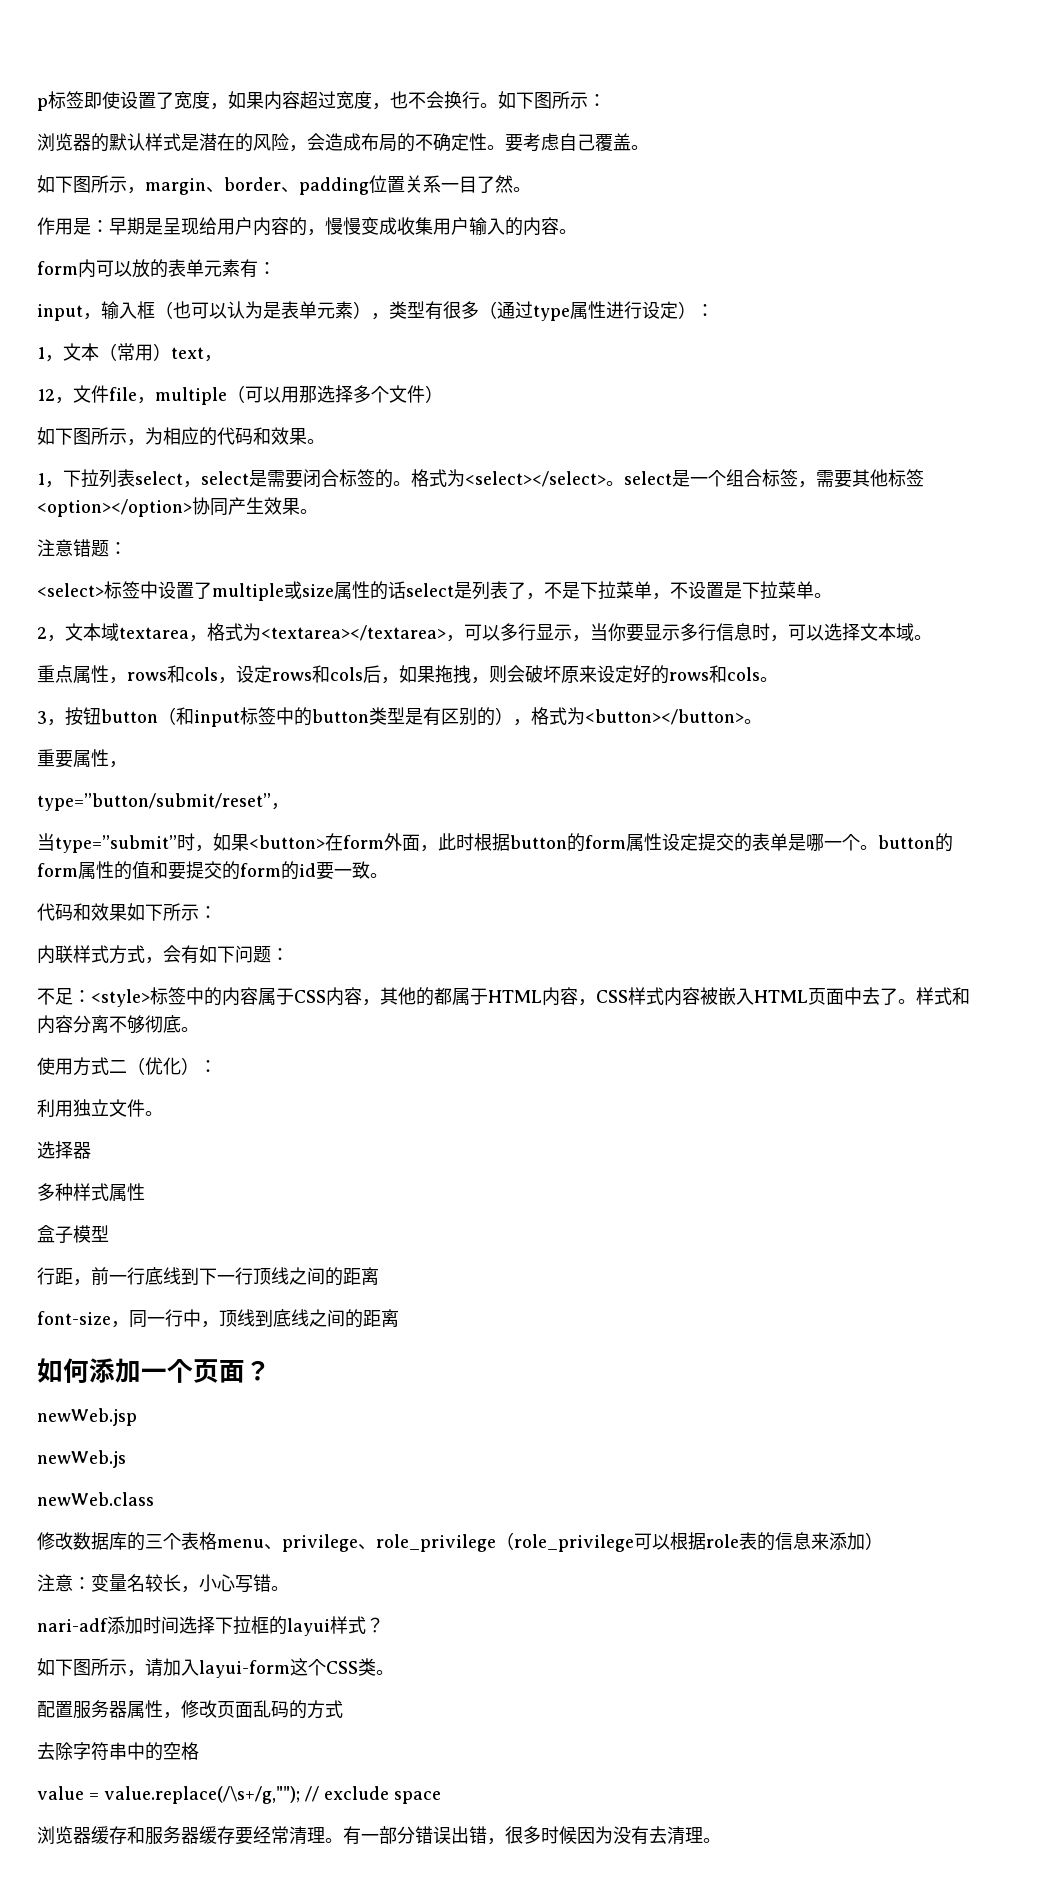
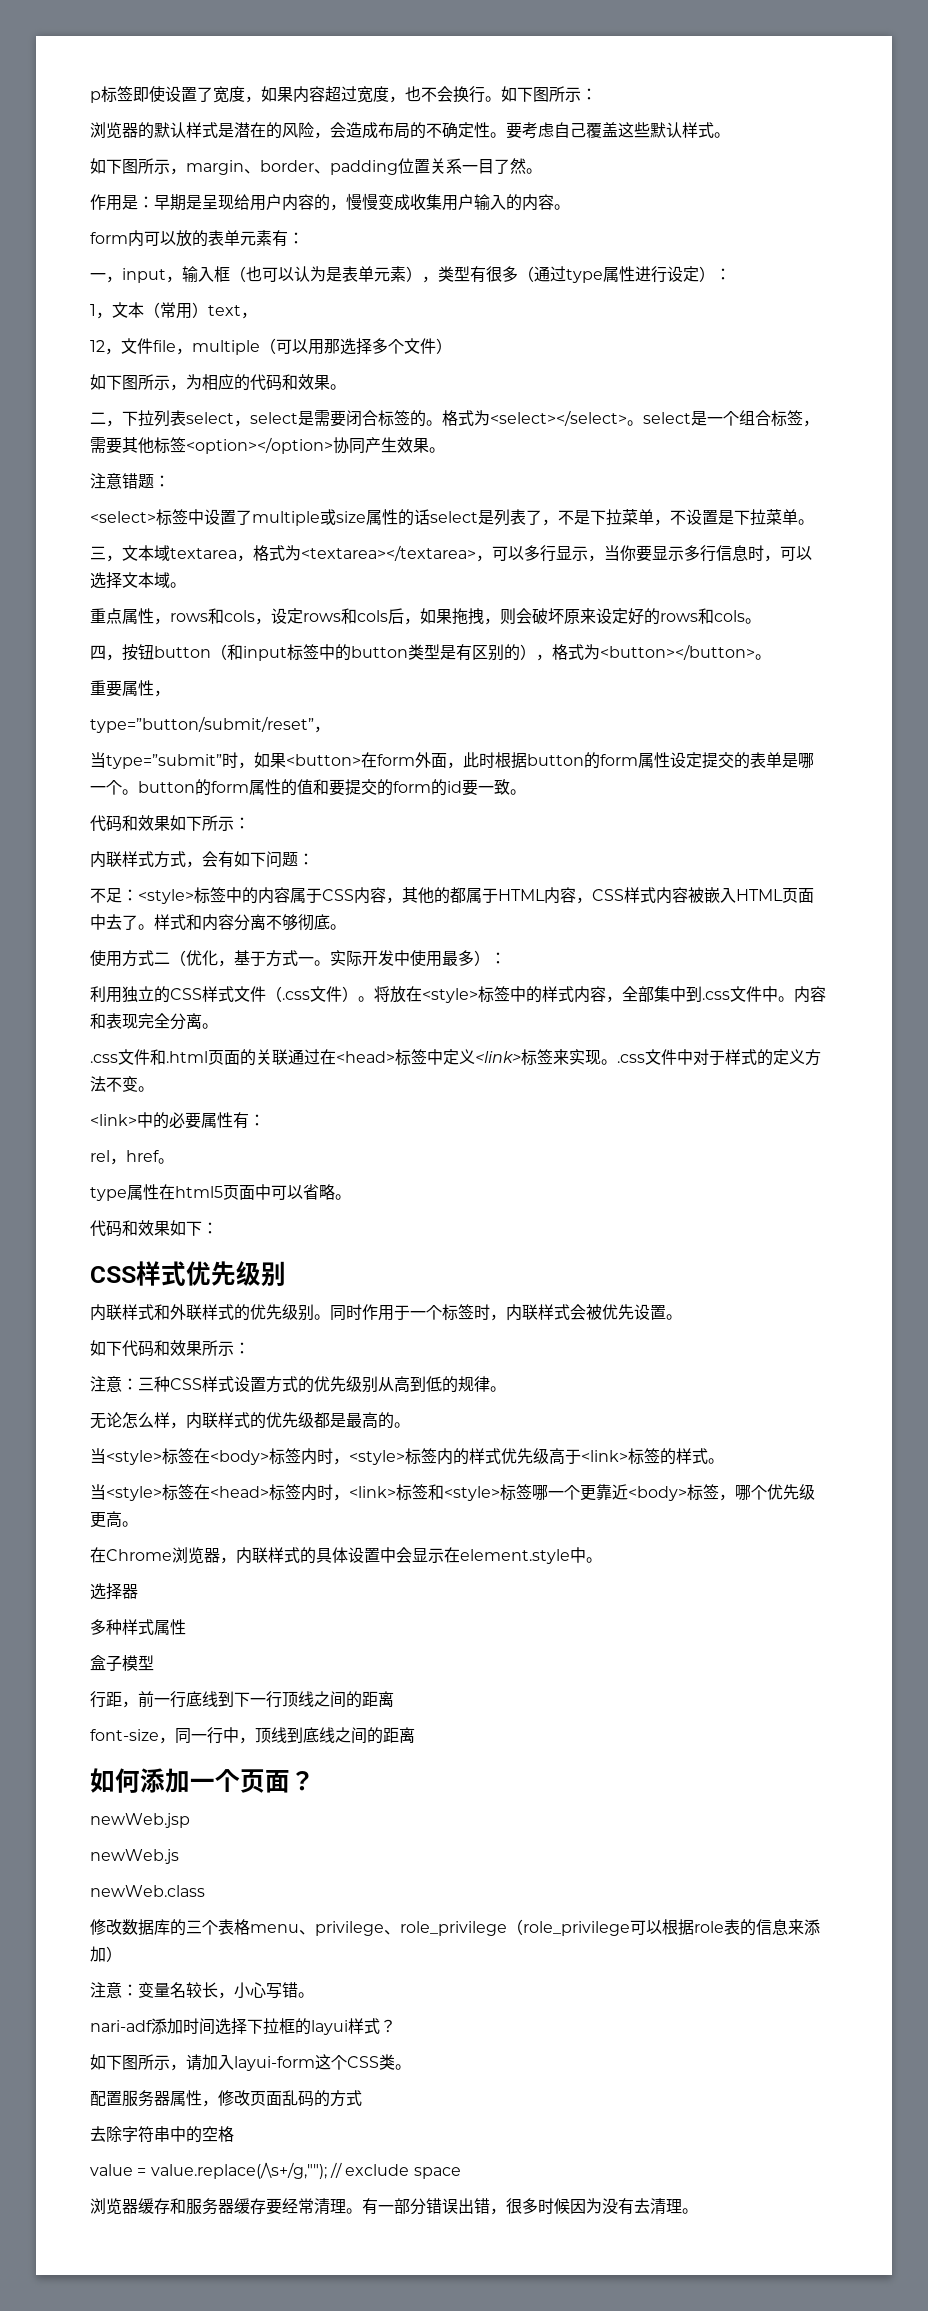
(631, 142) none -> [618,122,714,138] 这些默认样式
(276, 268) none -> [90,273,122,283] 一，
[37,473,45,485] 1 -> [90,412,106,424] 二
[37,627,47,639] 2 -> [90,546,106,560] 三
[37,711,47,724] 3 -> [90,645,106,660] 四
[181,1057,217,1075] [37,1099,145,1117] ）： // 利用独立文件 -> [218,950,506,967] [90,986,826,1003] [90,1013,218,1030] [90,1049,821,1066] [90,1076,154,1092] [90,1112,265,1129] [90,1150,174,1165] [90,1184,351,1201] [90,1220,218,1237] [90,1261,286,1287] [90,1304,682,1321] [90,1340,250,1357] [90,1376,506,1393] [90,1412,410,1429] [90,1448,724,1465] [90,1484,815,1501] [90,1511,138,1528] [90,1547,586,1564] ，基于方式一。实际开发中使用最多）： // 利用独立的CSS样式文件（.css文件）。将放在<style>标签中的样式内容，全部集中到.css文件中。内容和表现完全分离。 // .css文件和.html页面的关联通过在<head>标签中定义<link>标签来实现。.css文件中对于样式的定义方法不变。 // <link>中的必要属性有： // rel，href。 // type属性在html5页面中可以省略。 // 代码和效果如下： // CSS样式优先级别 // 内联样式和外联样式的优先级别。同时作用于一个标签时，内联样式会被优先设置。 // 如下代码和效果所示： // 注意：三种CSS样式设置方式的优先级别从高到低的规律。 // 无论怎么样，内联样式的优先级都是最高的。 // 当<style>标签在<body>标签内时，<style>标签内的样式优先级高于<link>标签的样式。 // 当<style>标签在<head>标签内时，<link>标签和<style>标签哪一个更靠近<body>标签，哪个优先级更高。 // 在Chrome浏览器，内联样式的具体设置中会显示在element.style中

